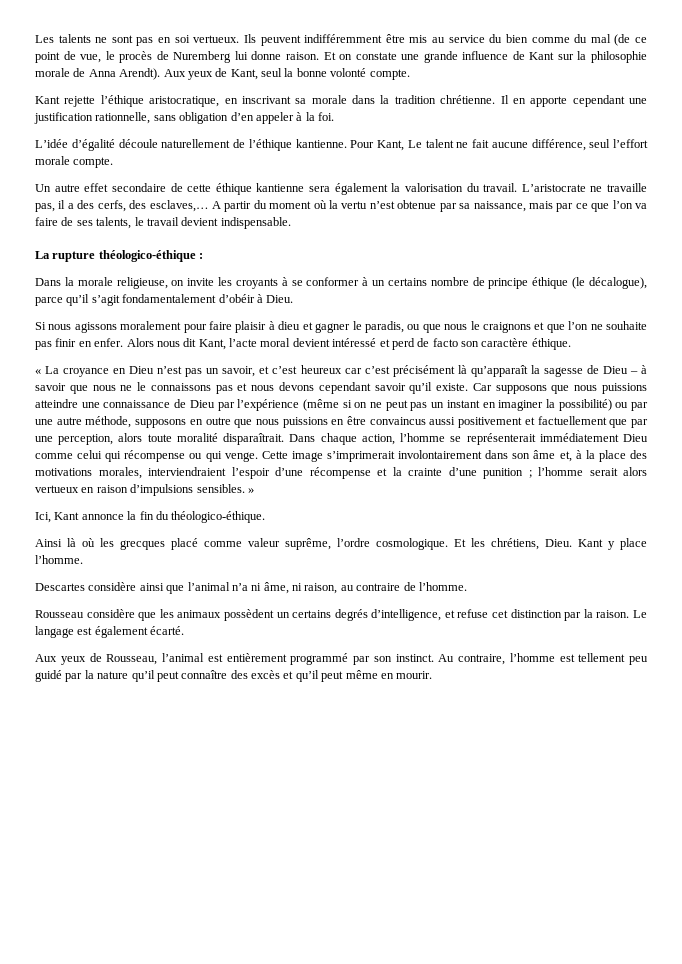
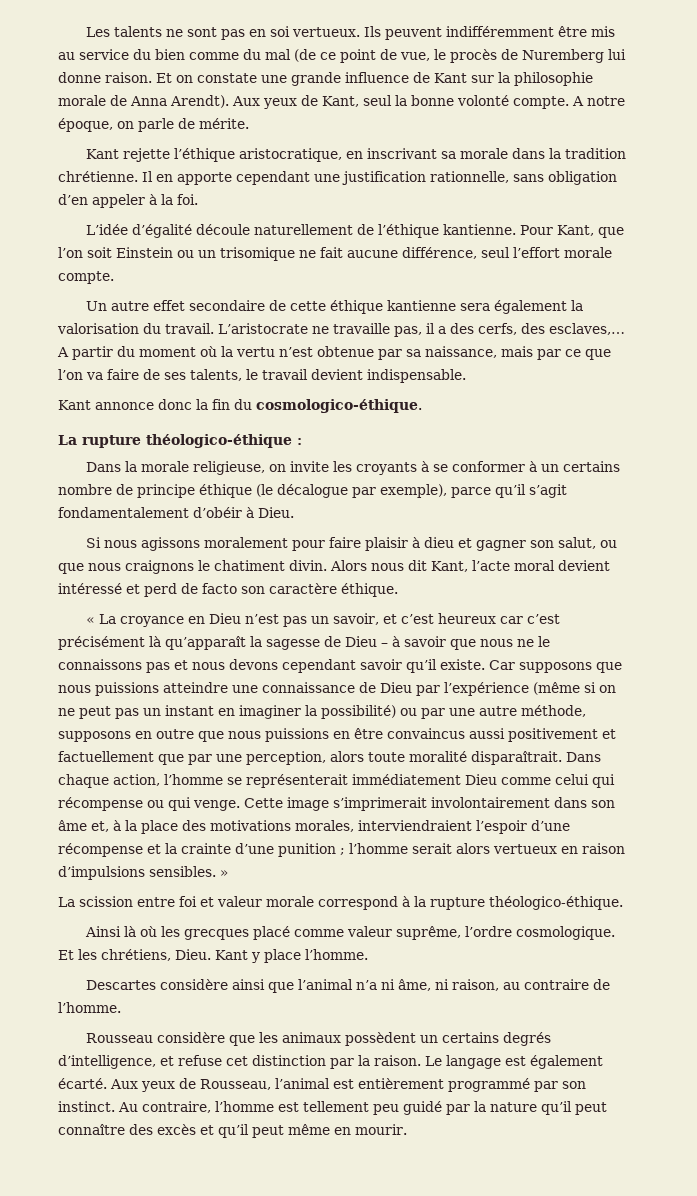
(410, 74) none -> [572,96,625,106] [58,118,249,132] A notre époque, on parle de mérite.
[407,139,454,148] Le talent -> [598,227,625,238] [58,247,295,261] que l’on soit Einstein ou un trisomique
(291, 223) none -> [58,399,422,413] // Kant annonce donc la fin du cosmologico-éthique.
[589,277,648,289] décalogue), -> [277,484,447,498] décalogue par exemple),
[352,321,404,333] le paradis, -> [530,537,597,549] son salut,
[470,321,648,333] [35,338,124,350] le craignons et que l’on ne souhaite pas finir en enfer. -> [125,560,327,574] craignons le chatiment divin.
[35,511,169,523] Ici, Kant annonce la fin du -> [58,896,485,910] La scission entre foi et valeur morale correspond à la rupture
(185, 630) // -> (107, 1083) none

